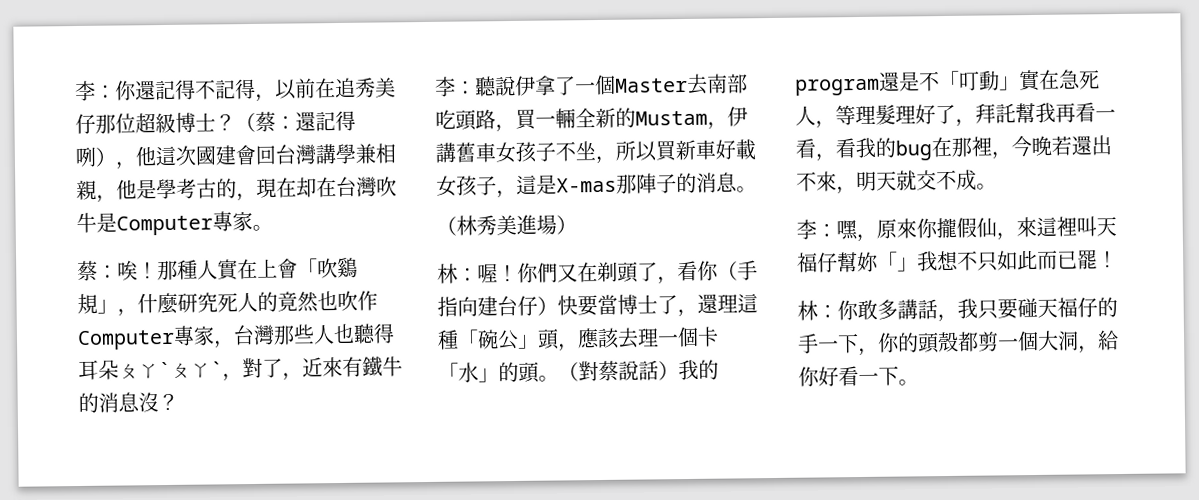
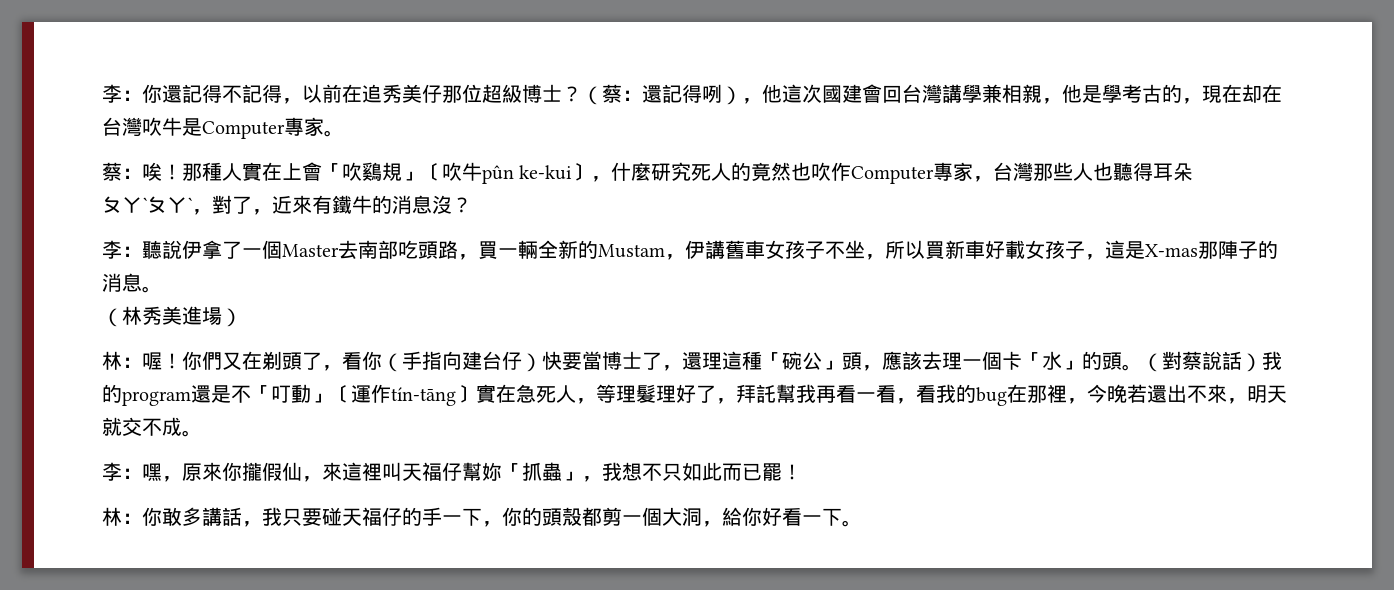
(118, 306) none -> [422,162,592,184] 〔吹牛pûn ke-kui〕
(1020, 83) none -> [331,384,476,406] 〔運作tín-tāng〕
[897,257,918,272] 」 -> [522,462,602,482] 抓蟲」，

